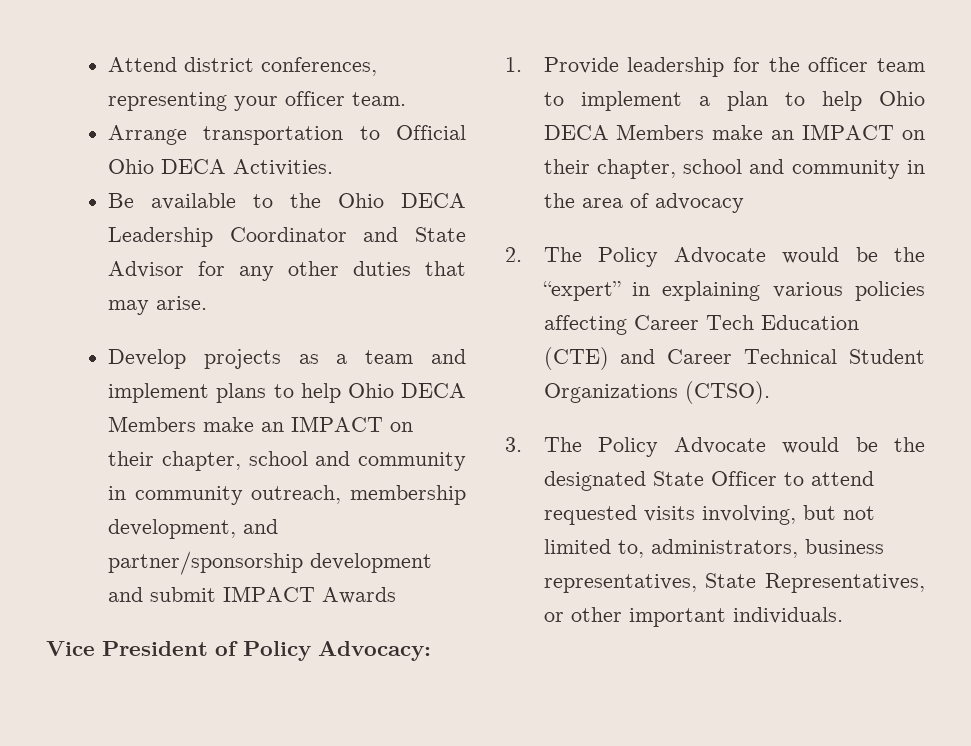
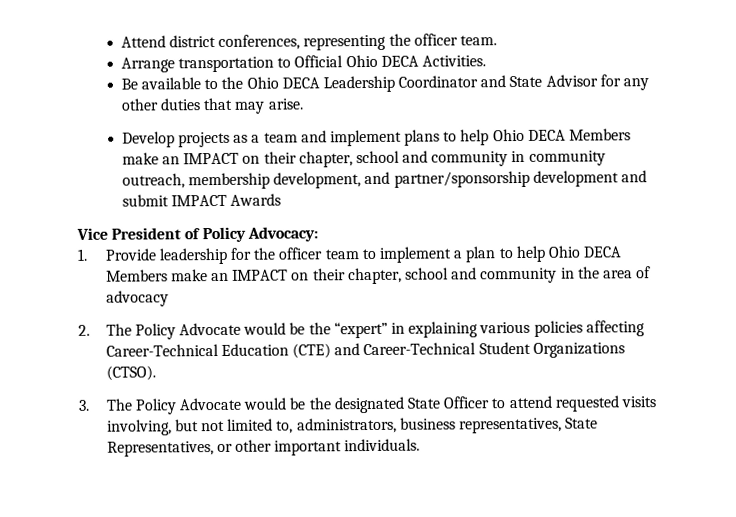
[234,96,279,111] your -> [388,33,411,46] the
[633,315,754,330] Career Tech -> [105,343,219,357] Career-Technical
[667,349,838,364] Career Technical -> [363,342,477,356] Career-Technical

